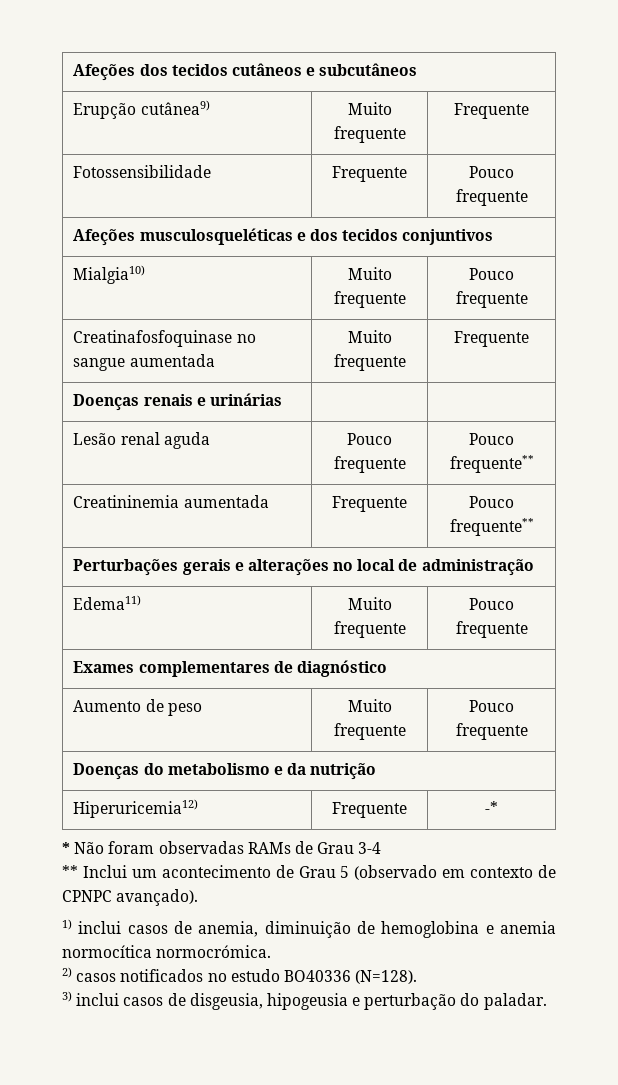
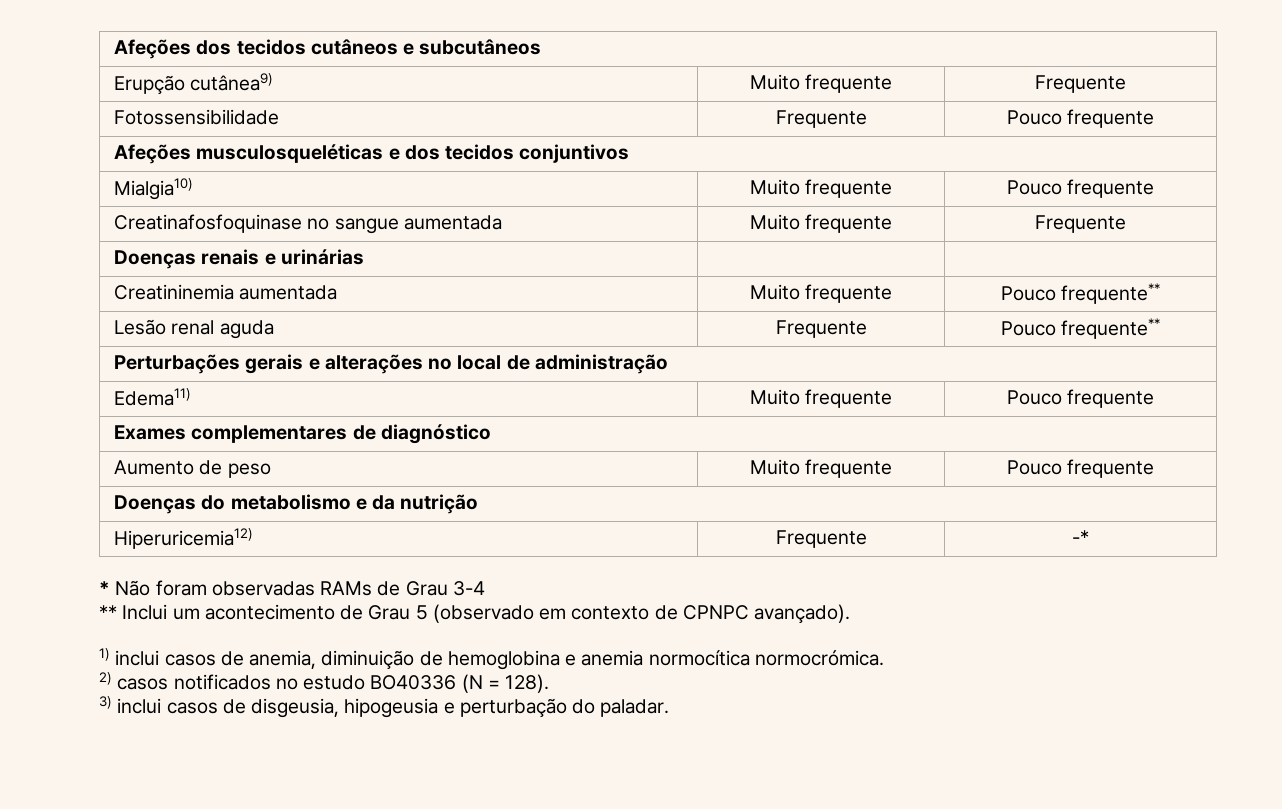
[73,432,210,449] [347,433,392,445] Lesão renal aguda | Pouco -> [114,284,338,300] [749,284,800,300] Creatininemia aumentada | Muito
[73,495,269,508] Creatininemia aumentada -> [114,319,274,339] Lesão renal aguda
[355,970,418,984] (N=128). -> [461,674,550,693] (N = 128).

